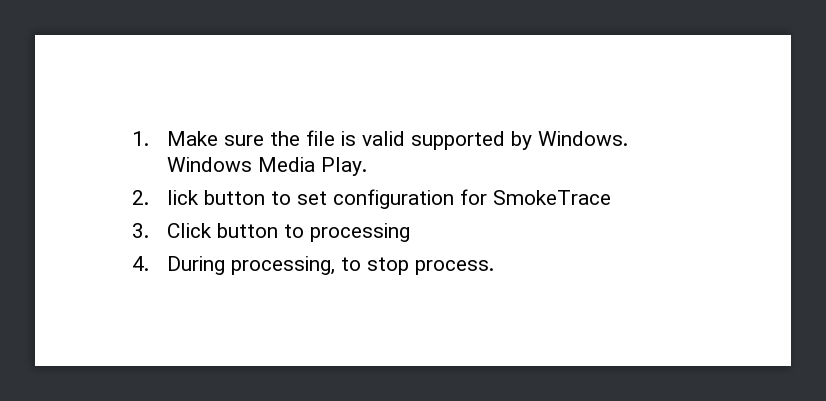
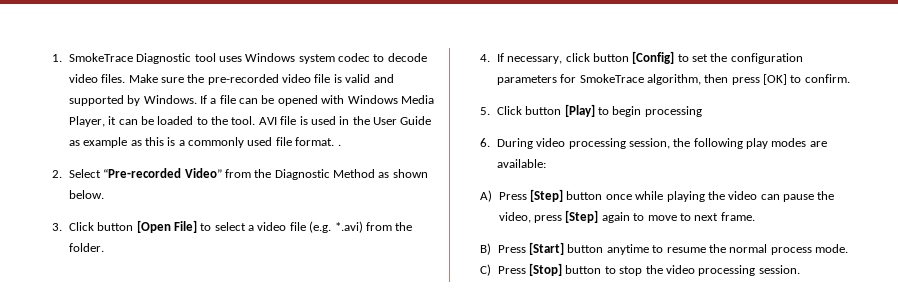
(149, 138) none -> [68,53,427,64] [68,74,126,83] SmokeTrace Diagnostic tool uses Windows system codec to decode video files.
(300, 138) none -> [207,74,312,85] pre-recorded video
(405, 138) none -> [373,74,394,83] and
[166,157,367,176] [131,189,611,209] [131,223,410,242] [131,256,494,275] Windows Media Play. // 2. lick button to set configuration for SmokeTrace // 3. Click button to processing // 4. During processing, to stop process. -> [199,95,434,106] [68,116,432,127] [68,137,341,148] [52,168,428,180] [68,190,104,199] [52,220,413,233] [68,243,104,252] [480,51,803,64] [496,74,850,85] [480,104,702,117] [480,138,827,149] [496,159,546,168] [480,189,835,202] [498,210,755,223] [480,242,849,255] [480,263,800,276] If a file can be opened with Windows Media Player, it can be loaded to the tool. AVI file is used in the User Guide as example as this is a commonly used file format. . // 2. Select “Pre-recorded Video” from the Diagnostic Method as shown below. // 3. Click button [Open File] to select a video file (e.g. *.avi) from the folder. // 4. If necessary, click button [Config] to set the configuration parameters for SmokeTrace algorithm, then press [OK] to confirm. // 5. Click button [Play] to begin processing // 6. During video processing session, the following play modes are available: // A) Press [Step] button once while playing the video can pause the video, press [Step] again to move to next frame. // B) Press [Start] button anytime to resume the normal process mode. // C) Press [Stop] button to stop the video processing session.

